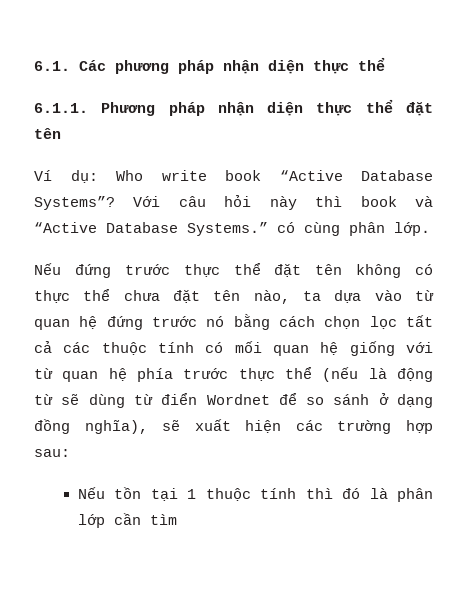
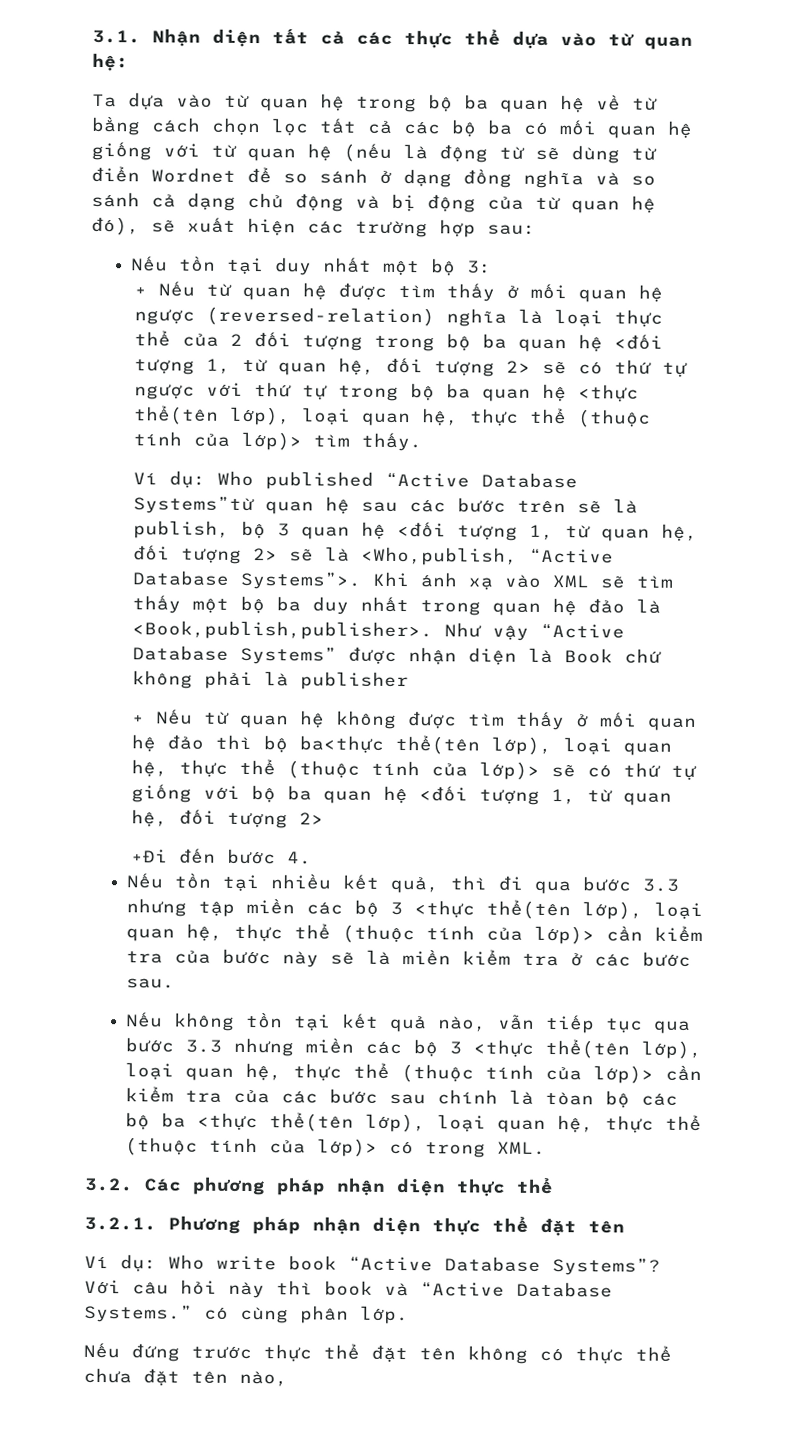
[34,61,70,71] 6.1. -> [92,28,693,50] [92,52,129,72] [92,92,658,113] [91,115,693,139] [91,141,657,164] [91,165,656,189] [91,191,656,214] [91,216,536,238] [131,256,493,276] [134,281,664,303] [134,306,664,327] [134,330,664,353] [134,357,689,377] [134,382,640,402] [134,405,652,428] [133,431,423,452] [133,470,579,490] [133,496,639,515] [133,520,699,542] [133,545,615,566] [132,570,675,590] [132,595,662,616] [132,620,626,641] [132,645,663,665] [132,670,410,691] [132,709,698,731] [131,734,673,756] [131,758,698,780] [131,784,673,806] [131,809,325,829] [131,848,313,865] [126,873,681,895] [126,898,704,920] [126,923,704,945] [126,948,692,968] [126,978,176,989] [126,1012,692,1034] [125,1037,703,1060] [125,1062,703,1084] [125,1086,679,1108] [125,1112,703,1133] [125,1137,547,1158] [84,1177,134,1192] 3.1. Nhận diện tất cả các thực thể dựa vào từ quan hệ: // Ta dựa vào từ quan hệ trong bộ ba quan hệ về từ bằng cách chọn lọc tất cả các bộ ba có mối quan hệ giống với từ quan hệ (nếu là động từ sẽ dùng từ điển Wordnet để so sánh ở dạng đồng nghĩa và so sánh cả dạng chủ động và bị động của từ quan hệ đó), sẽ xuất hiện các trường hợp sau: // Nếu tồn tại duy nhất một bộ 3: // + Nếu từ quan hệ được tìm thấy ở mối quan hệ ngược (reversed-relation) nghĩa là loại thực thể của 2 đối tượng trong bộ ba quan hệ <đối tượng 1, từ quan hệ, đối tượng 2> sẽ có thứ tự ngược với thứ tự trong bộ ba quan hệ <thực thể(tên lớp), loại quan hệ, thực thể (thuộc tính của lớp)> tìm thấy. // Ví dụ: Who published “Active Database Systems”từ quan hệ sau các bước trên sẽ là publish, bộ 3 quan hệ <đối tượng 1, từ quan hệ, đối tượng 2> sẽ là <Who,publish, “Active Database Systems”>. Khi ánh xạ vào XML sẽ tìm thấy một bộ ba duy nhất trong quan hệ đảo là <Book,publish,publisher>. Như vậy “Active Database Systems” được nhận diện là Book chứ không phải là publisher // + Nếu từ quan hệ không được tìm thấy ở mối quan hệ đảo thì bộ ba<thực thể(tên lớp), loại quan hệ, thực thể (thuộc tính của lớp)> sẽ có thứ tự giống với bộ ba quan hệ <đối tượng 1, từ quan hệ, đối tượng 2> // +Đi đến bước 4. // Nếu tồn tại nhiều kết quả, thì đi qua bước 3.3 nhưng tập miền các bộ 3 <thực thể(tên lớp), loại quan hệ, thực thể (thuộc tính của lớp)> cần kiểm tra của bước này sẽ là miền kiểm tra ở các bước sau. // Nếu không tồn tại kết quả nào, vẫn tiếp tục qua bước 3.3 nhưng miền các bộ 3 <thực thể(tên lớp), loại quan hệ, thực thể (thuộc tính của lớp)> cần kiểm tra của các bước sau chính là tòan bộ các bộ ba <thực thể(tên lớp), loại quan hệ, thực thể (thuộc tính của lớp)> có trong XML. // 3.2.
[34,103,88,113] 6.1.1. -> [84,1216,157,1231] 3.2.1.
[303,290,434,303] [34,313,433,330] [34,341,433,356] [34,367,433,382] [34,393,434,408] [34,419,433,434] [34,449,70,457] [77,487,433,502] [77,513,177,528] ta dựa vào từ quan hệ đứng trước nó bằng cách chọn lọc tất cả các thuộc tính có mối quan hệ giống với từ quan hệ phía trước thực thể (nếu là động từ sẽ dùng từ điển Wordnet để so sánh ở dạng đồng nghĩa), sẽ xuất hiện các trường hợp sau: // Nếu tồn tại 1 thuộc tính thì đó là phân lớp cần tìm -> (288, 1378) none

